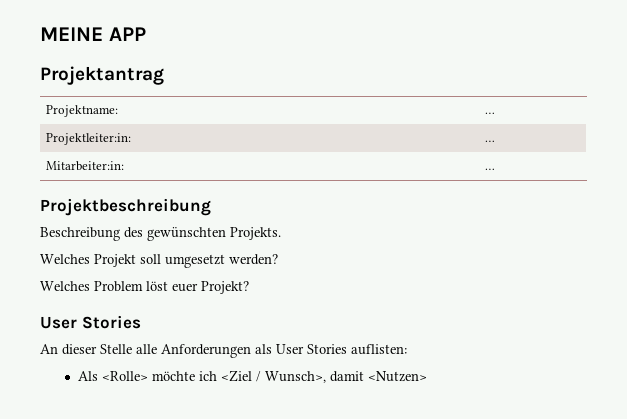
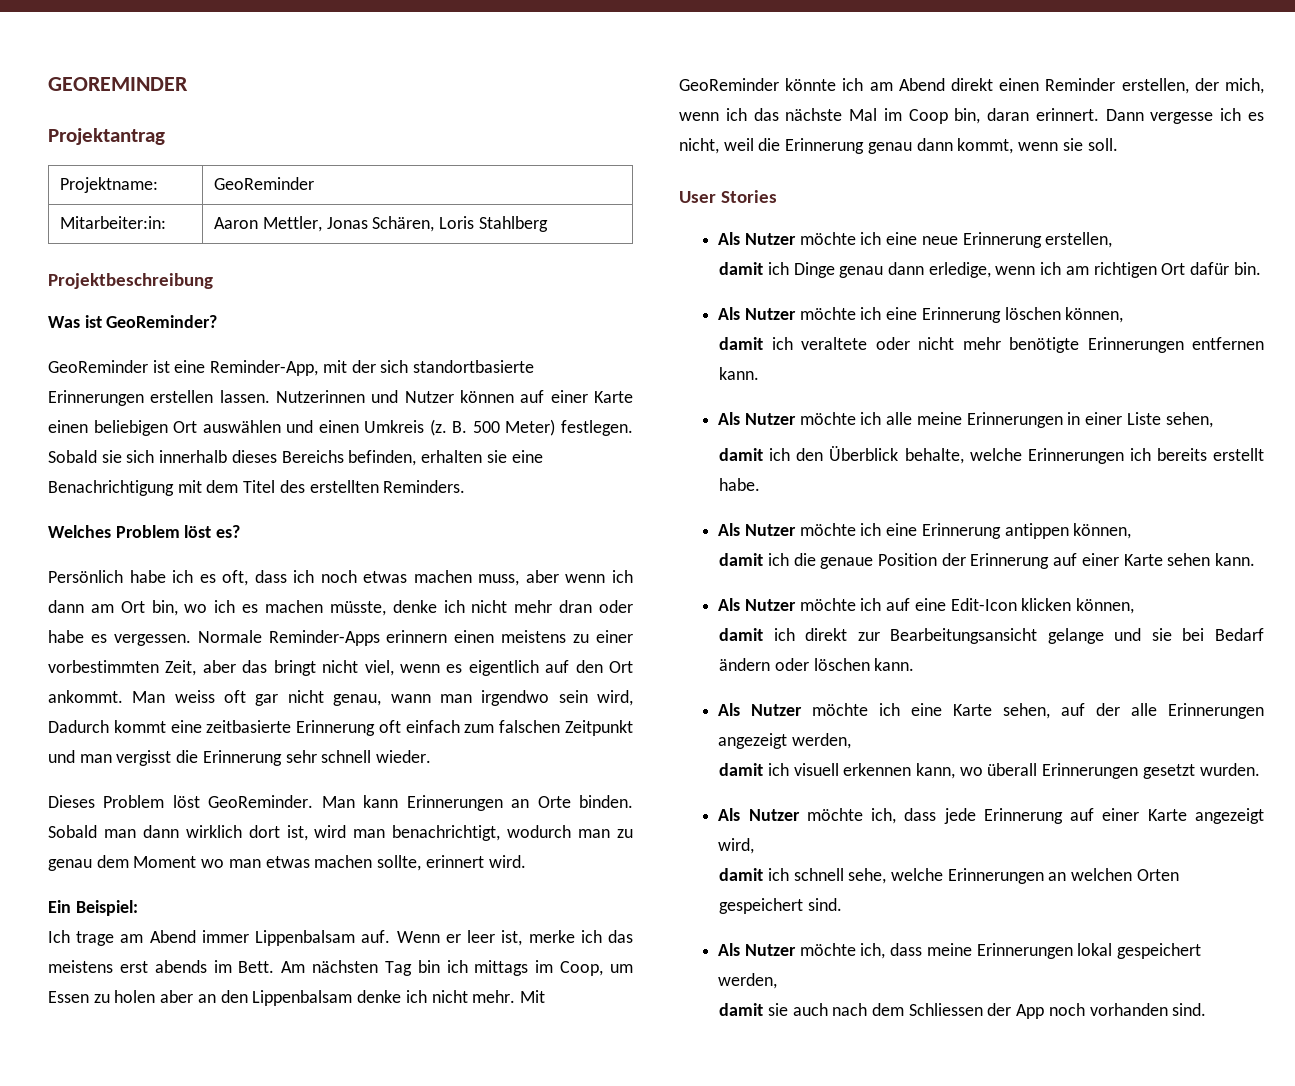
[40,27,146,41] MEINE APP -> [48,77,188,91] GEOREMINDER
[485,112,496,114] [46,133,132,145] [485,140,496,142] [46,161,125,171] [485,168,496,170] [40,198,211,216] [40,227,281,241] [40,254,278,268] [40,281,249,294] [40,315,141,329] [40,344,407,358] [77,370,427,383] … // Projektleiter:in: | … // Mitarbeiter:in: | … // Projektbeschreibung // Beschreibung des gewünschten Projekts. // Welches Projekt soll umgesetzt werden? // Welches Problem löst euer Projekt? // User Stories // An dieser Stelle alle Anforderungen als User Stories auflisten: // Als <Rolle> möchte ich <Ziel / Wunsch>, damit <Nutzen> -> [214,177,315,190] [60,216,167,229] [214,216,548,232] [48,273,213,289] [48,315,218,328] [48,360,535,376] [48,390,633,406] [48,419,633,436] [48,450,543,466] [48,480,466,496] [48,525,241,538] [48,570,634,586] [48,600,633,616] [48,630,634,646] [48,660,633,676] [48,690,634,706] [48,720,633,736] [48,750,432,766] [48,795,634,811] [48,825,633,841] [48,855,526,871] [48,900,138,916] [48,930,634,946] [48,960,634,976] [48,990,545,1006] [679,78,1264,94] [679,108,1264,124] [679,138,1118,154] [679,190,778,203] [718,232,1113,248] [719,262,1261,278] [718,307,1124,323] [719,337,1264,353] [719,367,760,380] [718,412,1213,428] [719,446,1264,464] [719,478,761,491] [718,523,1132,539] [719,553,1256,569] [718,598,1135,614] [719,628,1264,644] [719,658,915,671] [718,703,1264,719] [718,733,852,749] [719,763,1260,779] [718,808,1264,824] [718,838,755,854] [719,868,1179,884] [719,898,842,914] [718,943,1202,959] [718,973,778,989] [719,1003,1207,1019] GeoReminder // Mitarbeiter:in: | Aaron Mettler, Jonas Schären, Loris Stahlberg // Projektbeschreibung // Was ist GeoReminder? // GeoReminder ist eine Reminder-App, mit der sich standortbasierte Erinnerungen erstellen lassen. Nutzerinnen und Nutzer können auf einer Karte einen beliebigen Ort auswählen und einen Umkreis (z. B. 500 Meter) festlegen. Sobald sie sich innerhalb dieses Bereichs befinden, erhalten sie eine Benachrichtigung mit dem Titel des erstellten Reminders. // Welches Problem löst es? // Persönlich habe ich es oft, dass ich noch etwas machen muss, aber wenn ich dann am Ort bin, wo ich es machen müsste, denke ich nicht mehr dran oder habe es vergessen. Normale Reminder-Apps erinnern einen meistens zu einer vorbestimmten Zeit, aber das bringt nicht viel, wenn es eigentlich auf den Ort ankommt. Man weiss oft gar nicht genau, wann man irgendwo sein wird, Dadurch kommt eine zeitbasierte Erinnerung oft einfach zum falschen Zeitpunkt und man vergisst die Erinnerung sehr schnell wieder. // Dieses Problem löst GeoReminder. Man kann Erinnerungen an Orte binden. Sobald man dann wirklich dort ist, wird man benachrichtigt, wodurch man zu genau dem Moment wo man etwas machen sollte, erinnert wird. // Ein Beispiel: // Ich trage am Abend immer Lippenbalsam auf. Wenn er leer ist, merke ich das meistens erst abends im Bett. Am nächsten Tag bin ich mittags im Coop, um Essen zu holen aber an den Lippenbalsam denke ich nicht mehr. Mit GeoReminder könnte ich am Abend direkt einen Reminder erstellen, der mich, wenn ich das nächste Mal im Coop bin, daran erinnert. Dann vergesse ich es nicht, weil die Erinnerung genau dann kommt, wenn sie soll. // User Stories // Als Nutzer möchte ich eine neue Erinnerung erstellen, // damit ich Dinge genau dann erledige, wenn ich am richtigen Ort dafür bin. // Als Nutzer möchte ich eine Erinnerung löschen können, // damit ich veraltete oder nicht mehr benötigte Erinnerungen entfernen kann. // Als Nutzer möchte ich alle meine Erinnerungen in einer Liste sehen, // damit ich den Überblick behalte, welche Erinnerungen ich bereits erstellt habe. // Als Nutzer möchte ich eine Erinnerung antippen können, // damit ich die genaue Position der Erinnerung auf einer Karte sehen kann. // Als Nutzer möchte ich auf eine Edit-Icon klicken können, // damit ich direkt zur Bearbeitungsansicht gelange und sie bei Bedarf ändern oder löschen kann. // Als Nutzer möchte ich eine Karte sehen, auf der alle Erinnerungen angezeigt werden, // damit ich visuell erkennen kann, wo überall Erinnerungen gesetzt wurden. // Als Nutzer möchte ich, dass jede Erinnerung auf einer Karte angezeigt wird, // damit ich schnell sehe, welche Erinnerungen an welchen Orten gespeichert sind. // Als Nutzer möchte ich, dass meine Erinnerungen lokal gespeichert werden, // damit sie auch nach dem Schliessen der App noch vorhanden sind.

